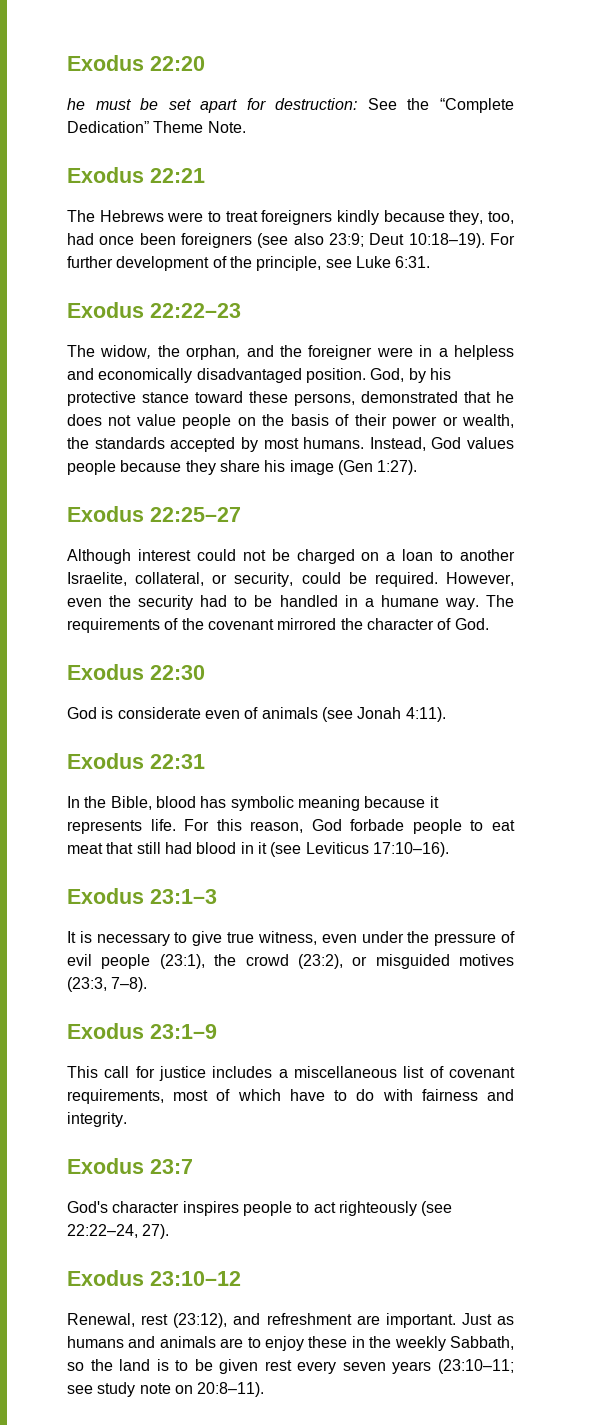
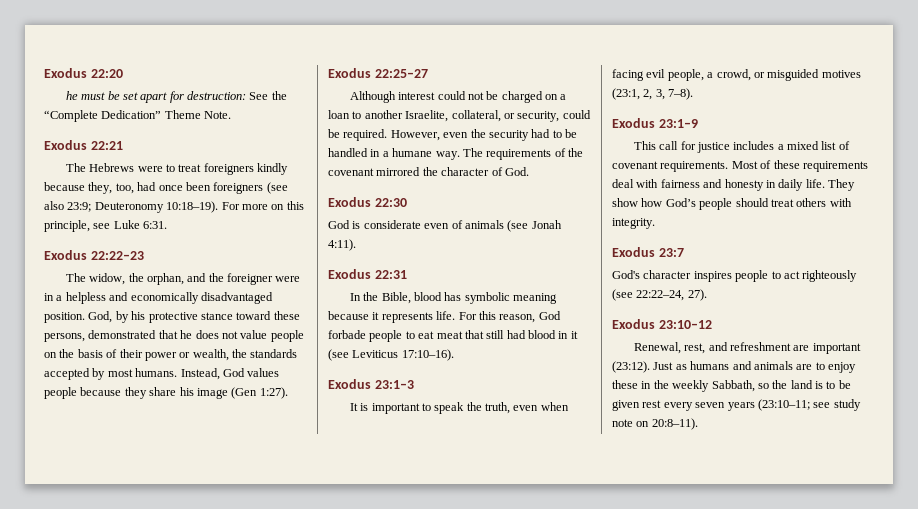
[369,233,405,245] Deut -> [94,202,164,213] Deuteronomy
[67,256,252,271] further development of the -> [241,201,304,210] more on this
[96,931,515,946] [67,954,514,969] [67,977,107,992] necessary to give true witness, even under the pressure of evil people (23:1), the crowd (23:2), or misguided motives (23:3, -> [371,402,569,414] [612,69,861,81] [612,88,665,100] important to speak the truth, even when facing evil people, a crowd, or misguided motives (23:1, 2, 3,
[294,1066,397,1078] miscellaneous -> [787,141,820,150] mixed
[67,1089,514,1104] requirements, most of which have to do with fairness and -> [660,160,868,172] [612,179,855,191] [612,198,852,210] requirements. Most of these requirements deal with fairness and honesty in daily life. They show how God’s people should treat others with
[141,1313,228,1328] rest (23:12), -> [684,343,706,354] rest,
[385,1313,456,1328] important. -> [812,343,861,354] [612,361,650,373] important (23:12).

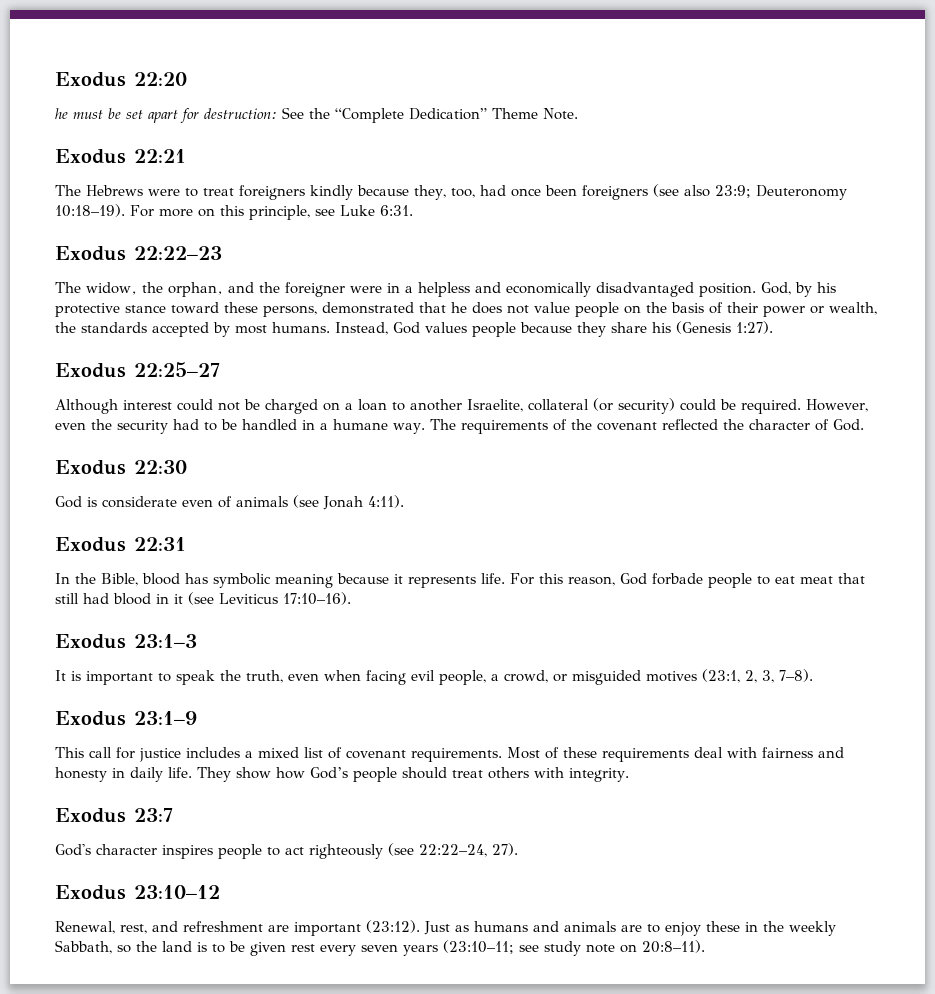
[196,387,258,399] image (Gen -> [676,321,731,334] (Genesis
[451,110,560,122] collateral, or security, -> [528,398,675,414] collateral (or security)
[376,167,421,176] mirrored -> [661,419,718,430] reflected

